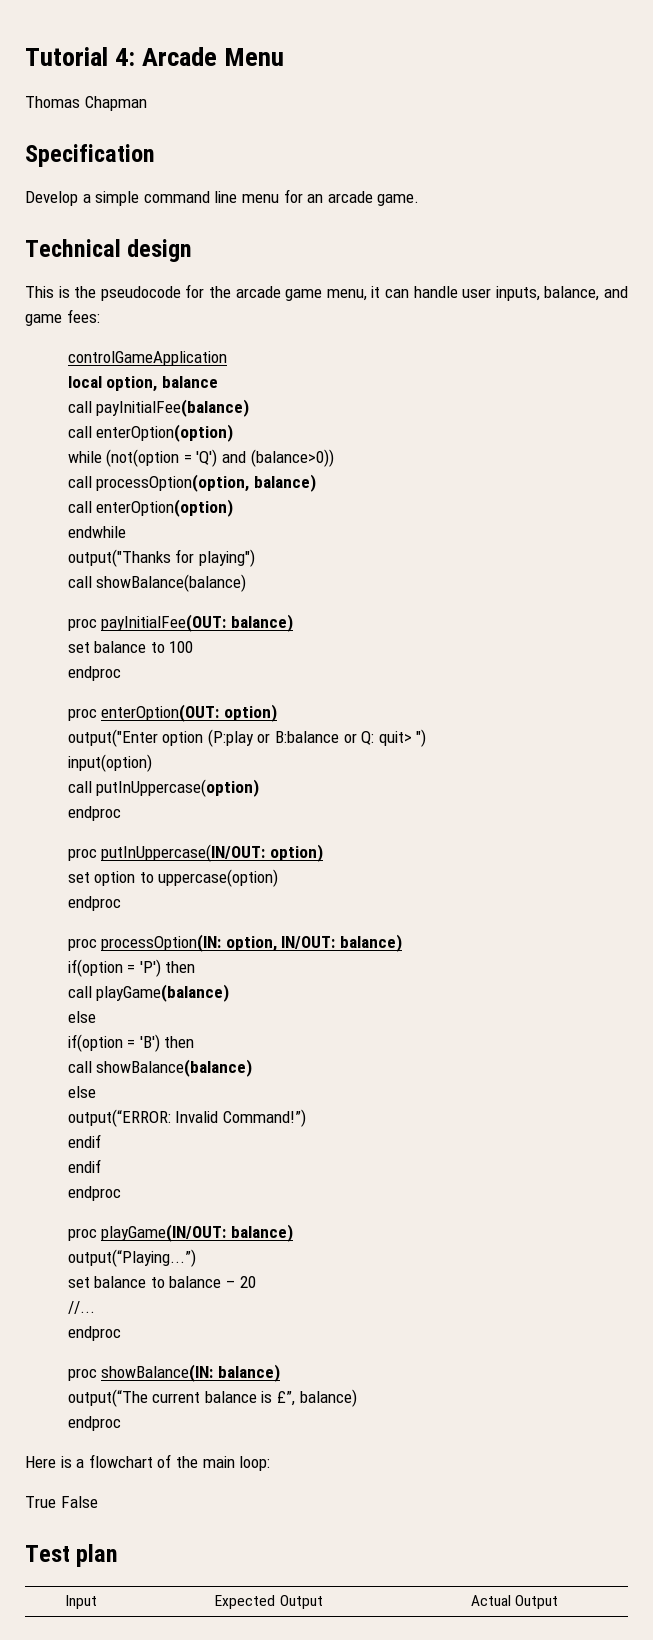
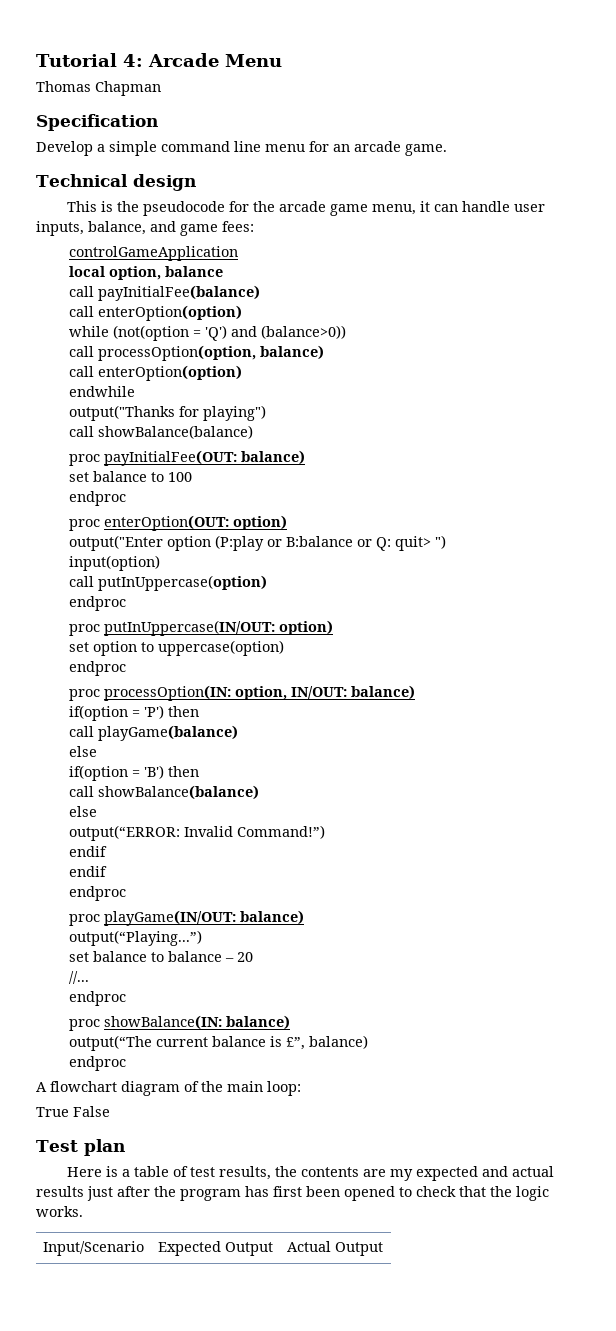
[25,1454,153,1468] Here is a flowchart -> [36,1081,180,1096] A flowchart diagram
[65,1595,97,1609] // Input -> [66,1166,554,1181] [36,1186,549,1201] [36,1206,83,1217] [43,1241,144,1256] // Here is a table of test results, the contents are my expected and actual results just after the program has first been opened to check that the logic works. // Input/Scenario

